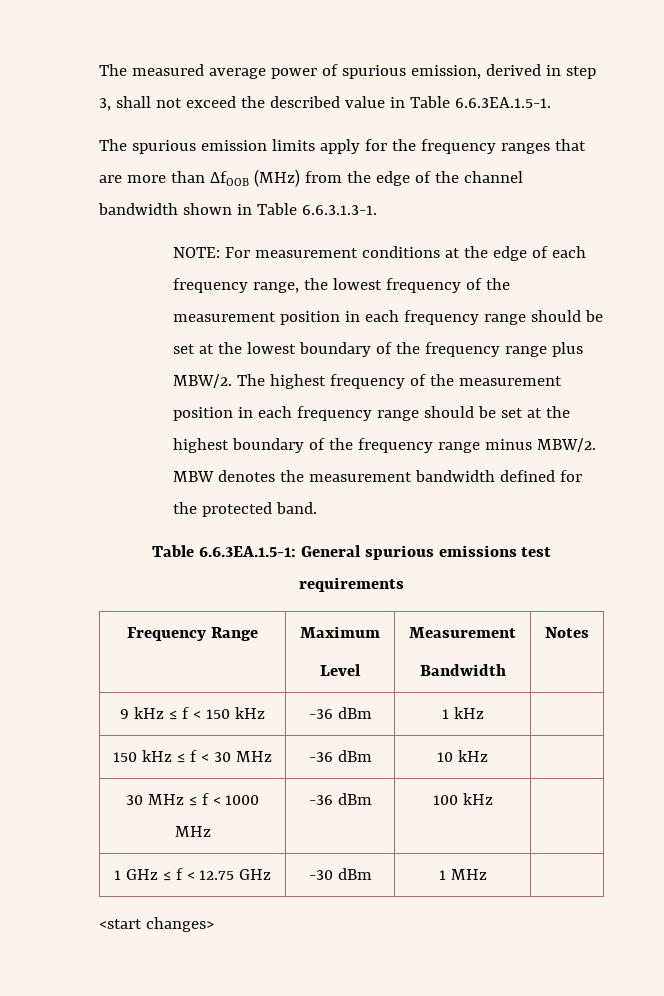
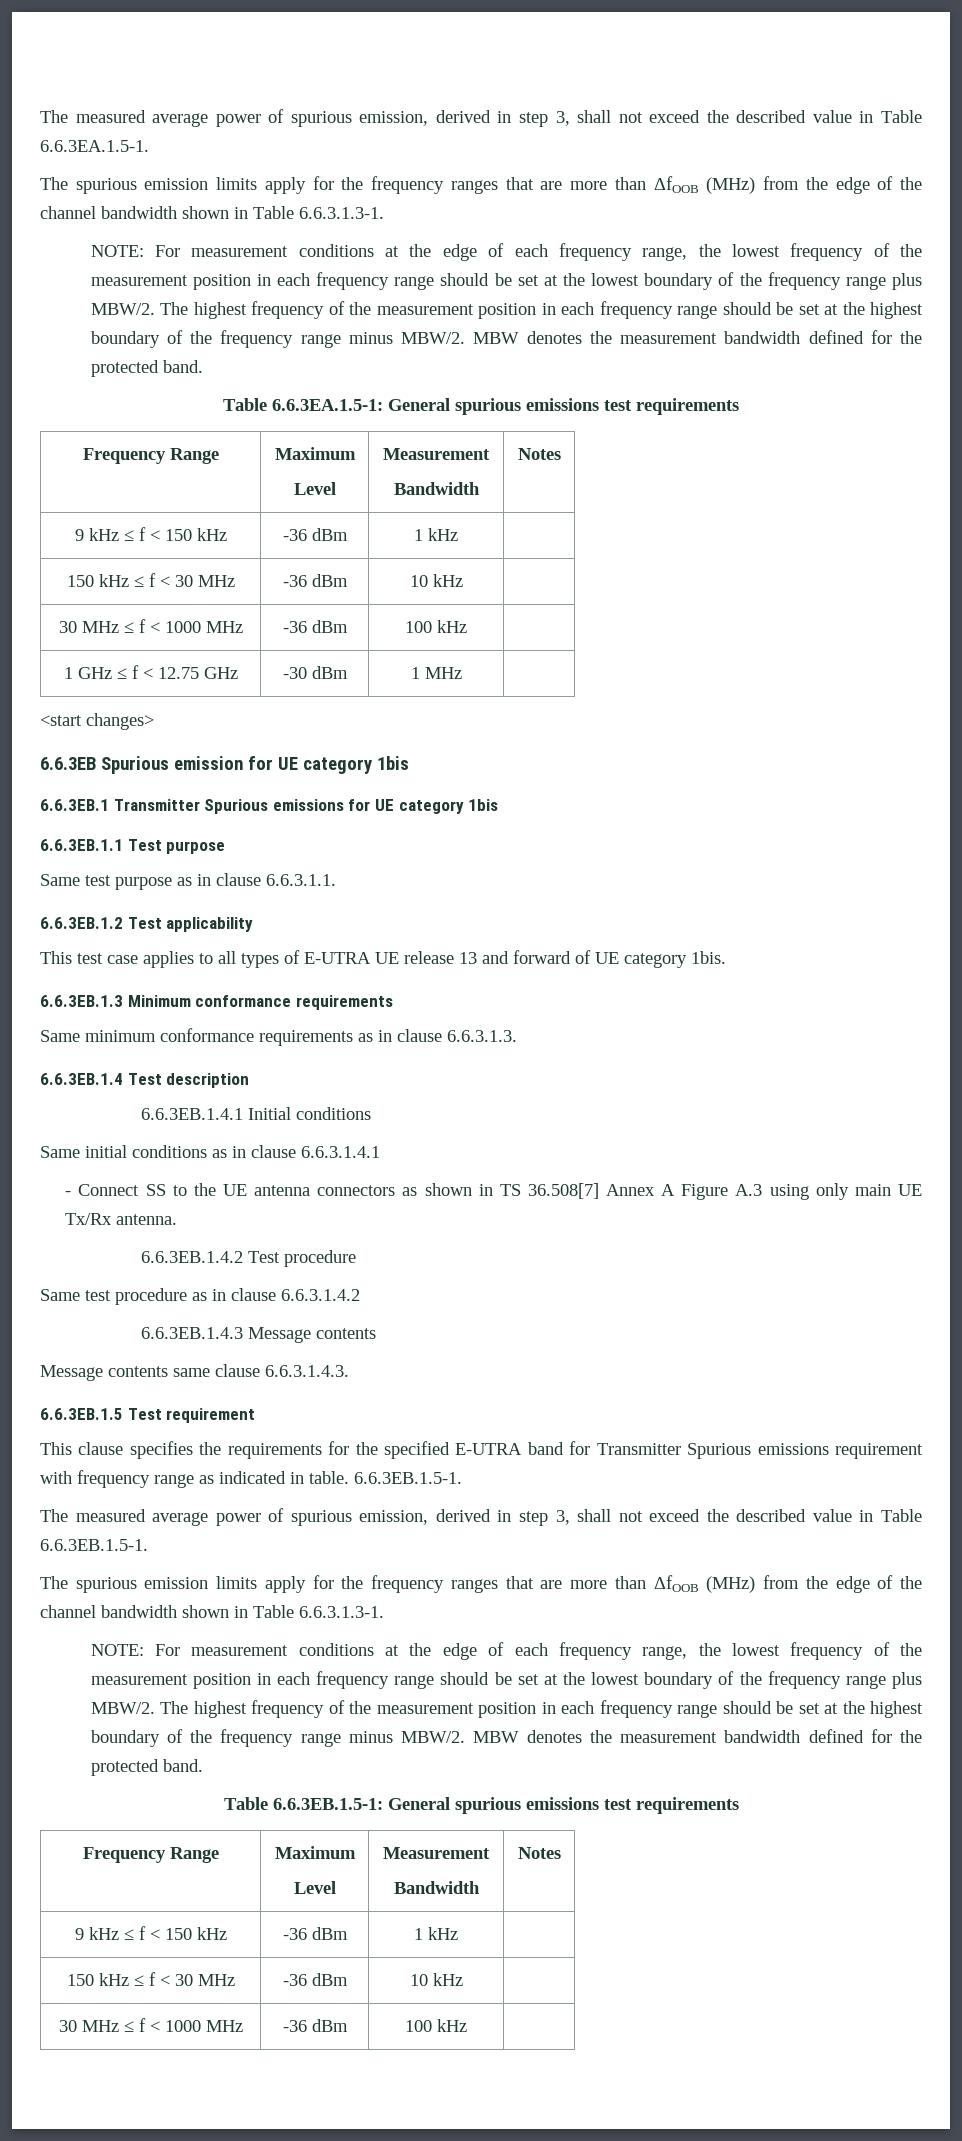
(214, 924) none -> [40,756,409,774] [40,799,499,814] [40,839,226,854] [40,873,336,890] [40,917,254,932] [40,950,726,968] [40,995,393,1010] [40,1028,517,1046] [40,1073,250,1088] [141,1107,372,1120] [40,1145,380,1158] [65,1183,923,1200] [65,1213,178,1225] [141,1250,357,1267] [40,1288,360,1305] [141,1327,377,1343] [40,1364,349,1381] [40,1408,256,1423] [40,1441,924,1459] [40,1470,462,1488] [40,1508,922,1526] [40,1539,148,1551] [40,1575,922,1593] [40,1605,384,1618] [90,1642,923,1660] [90,1671,922,1689] [90,1700,923,1718] [90,1729,922,1747] [90,1759,203,1776] [223,1797,739,1814] [82,1847,219,1863] [274,1846,356,1859] [293,1881,336,1894] [383,1847,490,1859] [393,1881,480,1894] [517,1847,561,1859] [74,1926,227,1940] [282,1927,348,1940] [414,1927,458,1940] [66,1972,235,1986] [282,1973,348,1986] [409,1973,463,1986] [58,2018,243,2032] [282,2019,348,2032] [405,2019,467,2032] // 6.6.3EB Spurious emission for UE category 1bis // 6.6.3EB.1 Transmitter Spurious emissions for UE category 1bis // 6.6.3EB.1.1 Test purpose // Same test purpose as in clause 6.6.3.1.1. // 6.6.3EB.1.2 Test applicability // This test case applies to all types of E-UTRA UE release 13 and forward of UE category 1bis. // 6.6.3EB.1.3 Minimum conformance requirements // Same minimum conformance requirements as in clause 6.6.3.1.3. // 6.6.3EB.1.4 Test description // 6.6.3EB.1.4.1 Initial conditions // Same initial conditions as in clause 6.6.3.1.4.1 // - Connect SS to the UE antenna connectors as shown in TS 36.508[7] Annex A Figure A.3 using only main UE Tx/Rx antenna. // 6.6.3EB.1.4.2 Test procedure // Same test procedure as in clause 6.6.3.1.4.2 // 6.6.3EB.1.4.3 Message contents // Message contents same clause 6.6.3.1.4.3. // 6.6.3EB.1.5 Test requirement // This clause specifies the requirements for the specified E-UTRA band for Transmitter Spurious emissions requirement with frequency range as indicated in table. 6.6.3EB.1.5-1. // The measured average power of spurious emission, derived in step 3, shall not exceed the described value in Table 6.6.3EB.1.5-1. // The spurious emission limits apply for the frequency ranges that are more than ΔfOOB (MHz) from the edge of the channel bandwidth shown in Table 6.6.3.1.3-1. // NOTE: For measurement conditions at the edge of each frequency range, the lowest frequency of the measurement position in each frequency range should be set at the lowest boundary of the frequency range plus MBW/2. The highest frequency of the measurement position in each frequency range should be set at the highest boundary of the frequency range minus MBW/2. MBW denotes the measurement bandwidth defined for the protected band. // Table 6.6.3EB.1.5-1: General spurious emissions test requirements // Frequency Range | Maximum // Level | Measurement // Bandwidth | Notes // 9 kHz ≤ f < 150 kHz | -36 dBm | 1 kHz | // 150 kHz ≤ f < 30 MHz | -36 dBm | 10 kHz | // 30 MHz ≤ f < 1000 MHz | -36 dBm | 100 kHz |

